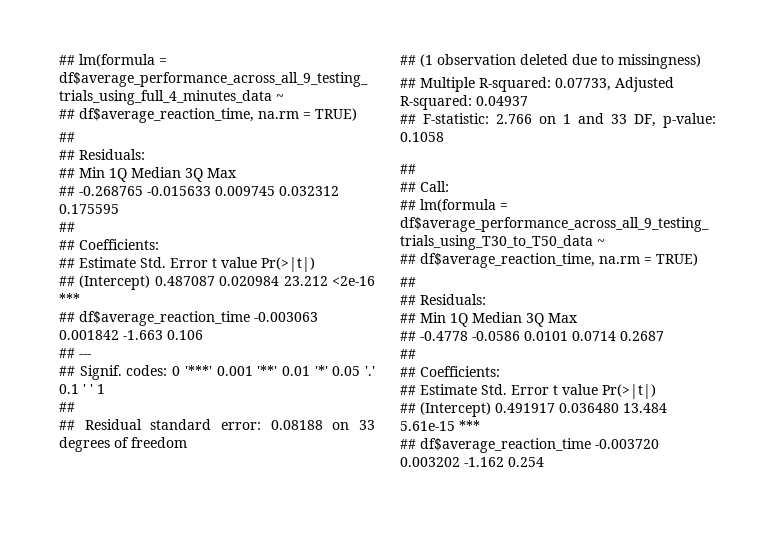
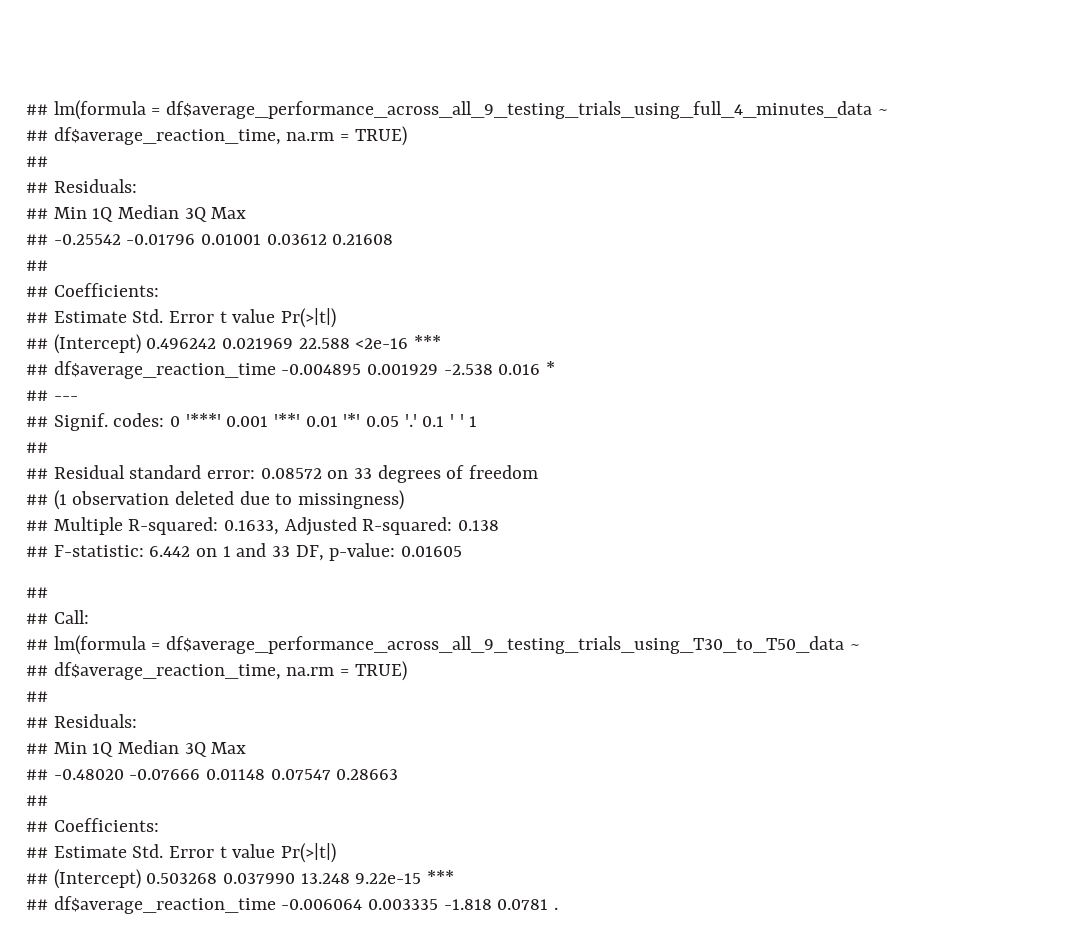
[79,186,339,196] [59,204,119,214] -0.268765 -0.015633 0.009745 0.032312 0.175595 -> [53,234,394,245] -0.25542 -0.01796 0.01001 0.03612 0.21608
[154,276,328,286] 0.487087 0.020984 23.212 -> [146,338,350,349] 0.496242 0.021969 22.588
[254,312,318,322] [59,330,203,340] -0.003063 0.001842 -1.663 0.106 -> [281,361,556,375] -0.004895 0.001929 -2.538 0.016 *
[270,420,323,430] 0.08188 -> [260,468,322,479] 0.08572
[555,78,611,91] 0.07733, -> [224,520,280,535] 0.1633,
[476,96,528,106] 0.04937 -> [458,520,500,531] 0.138
[496,114,532,124] 2.766 -> [149,546,191,557] 6.442
[400,132,444,142] 0.1058 -> [401,546,463,557] 0.01605
[420,331,664,341] -0.4778 -0.0586 0.0101 0.0714 0.2687 -> [53,769,399,780] -0.48020 -0.07666 0.01148 0.07547 0.28663
[495,403,667,413] [400,420,480,431] [400,438,659,453] [400,457,544,467] 0.491917 0.036480 13.484 5.61e-15 *** // ## df$average_reaction_time -0.003720 0.003202 -1.162 0.254 -> [146,870,455,884] [26,896,559,914] 0.503268 0.037990 13.248 9.22e-15 *** // ## df$average_reaction_time -0.006064 0.003335 -1.818 0.0781 .

